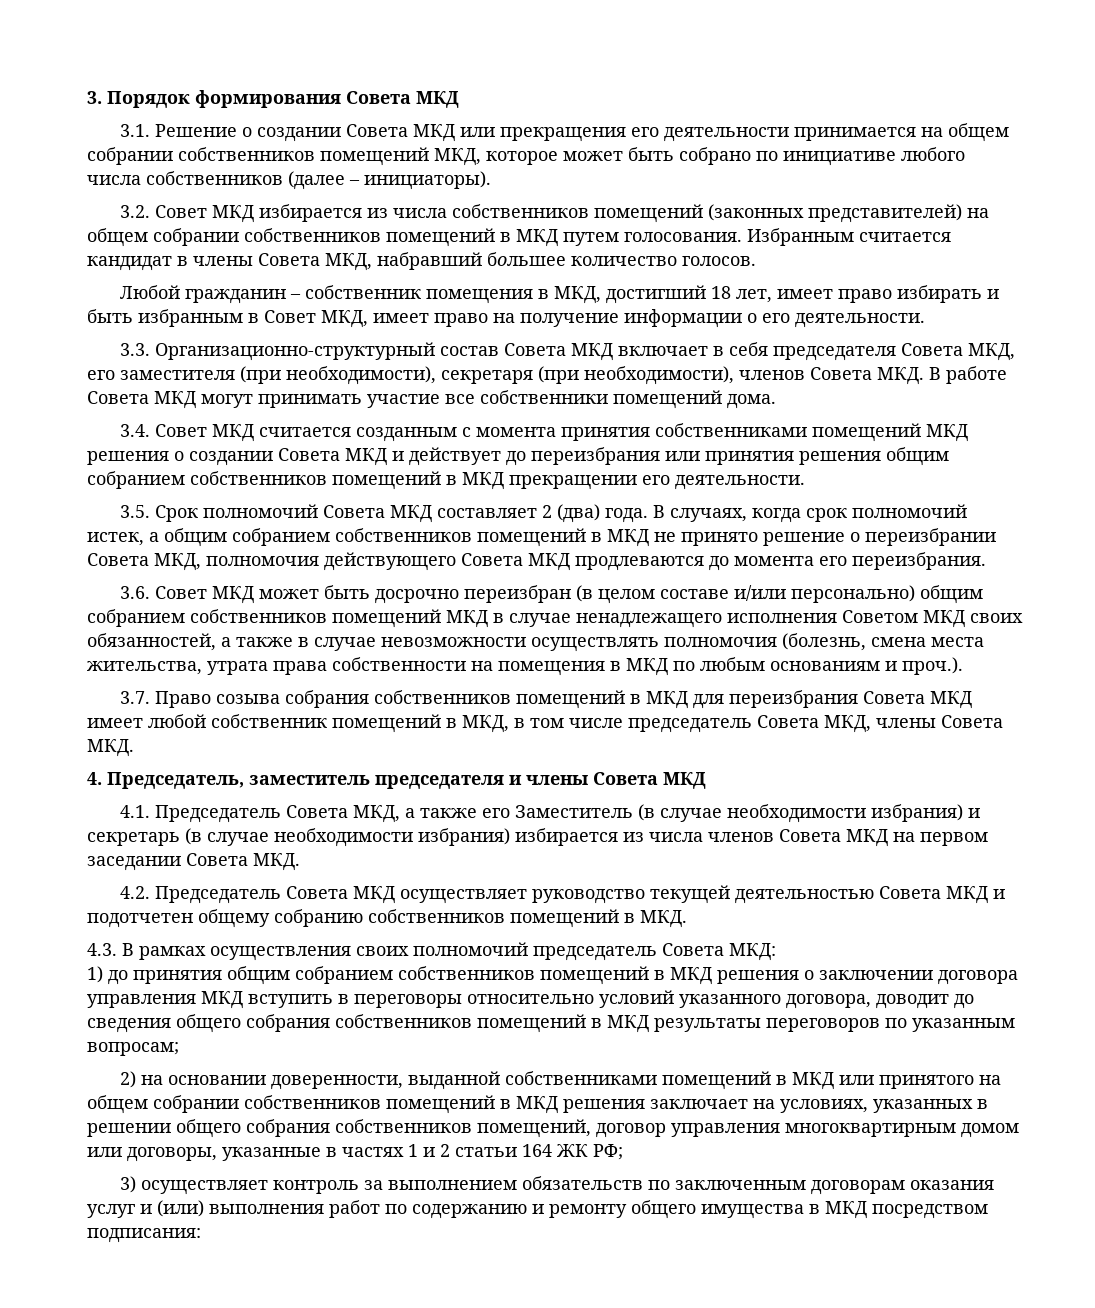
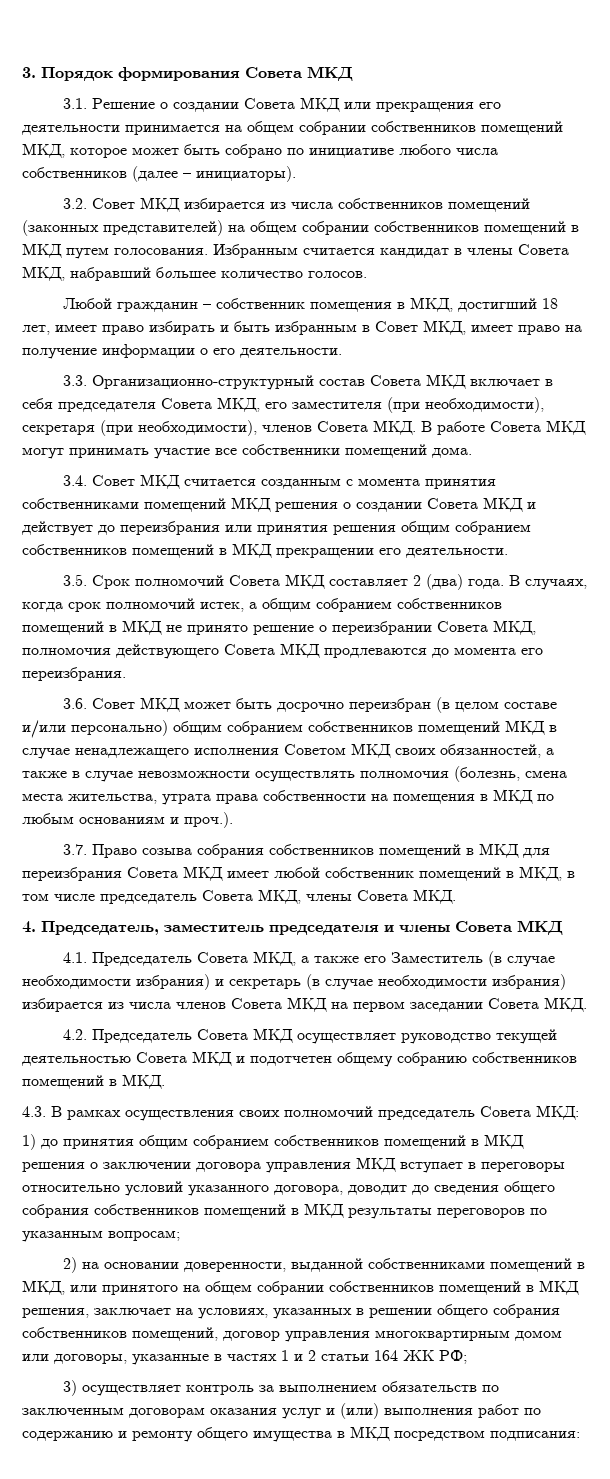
[248,994,333,1008] вступить -> [400,1162,463,1173] вступает
[792,1072,835,1090] МКД -> [22,1280,65,1295] МКД,
[563,1099,645,1113] решения -> [22,1308,89,1318] решения,

